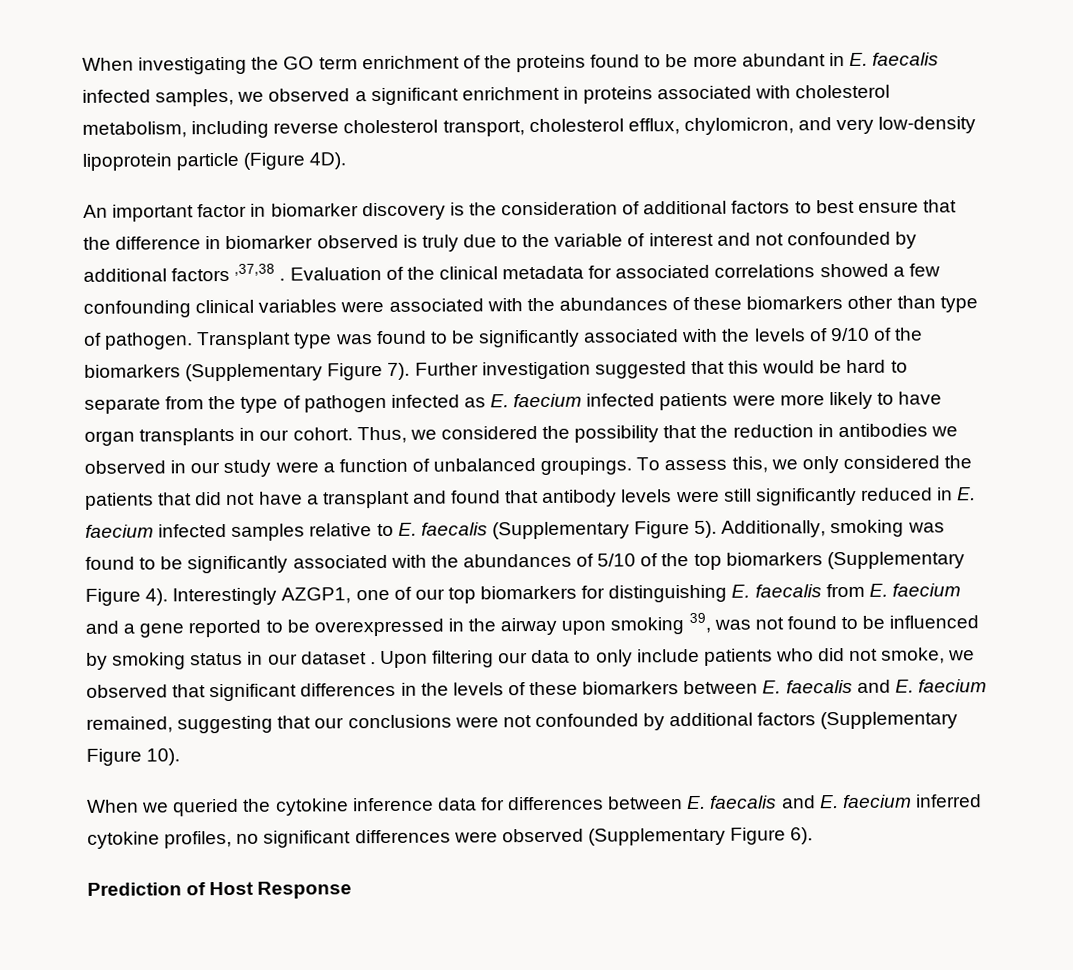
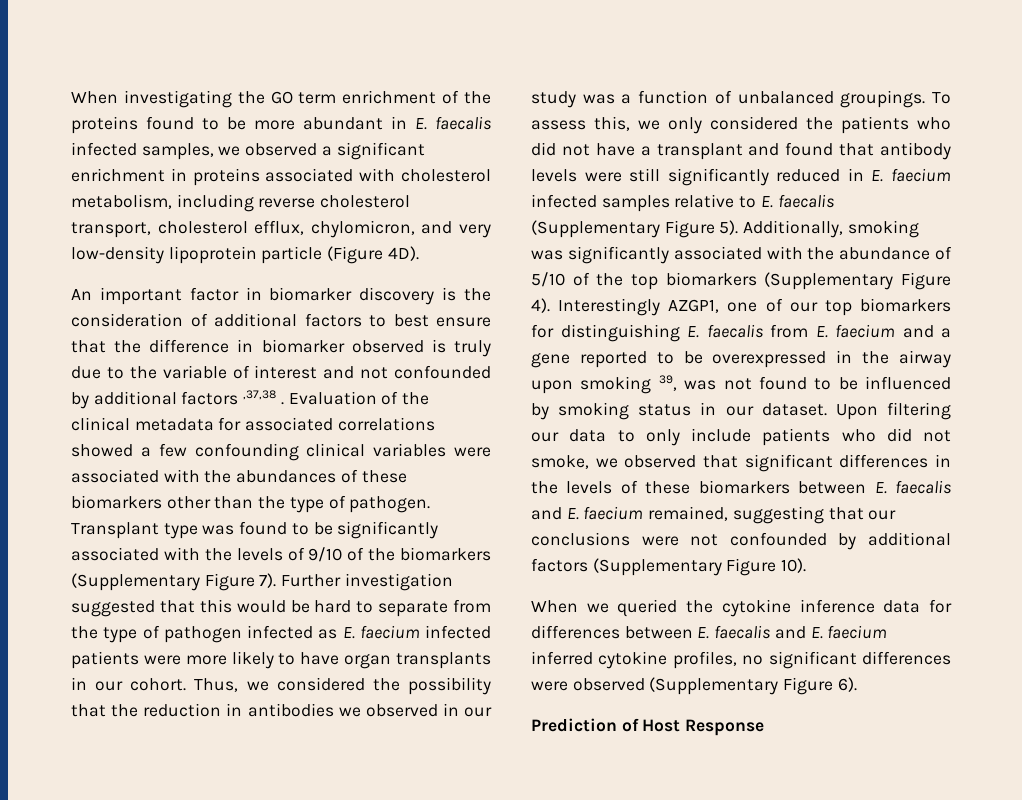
(936, 302) none -> [258,496,286,509] the
[274,461,319,473] were -> [582,94,615,104] was
[158,492,193,506] that -> [917,117,951,130] who
[85,553,572,574] found to be significantly associated with the abundances -> [567,246,931,264] significantly associated with the abundance
[300,651,376,665] dataset . -> [761,403,827,416] dataset.

